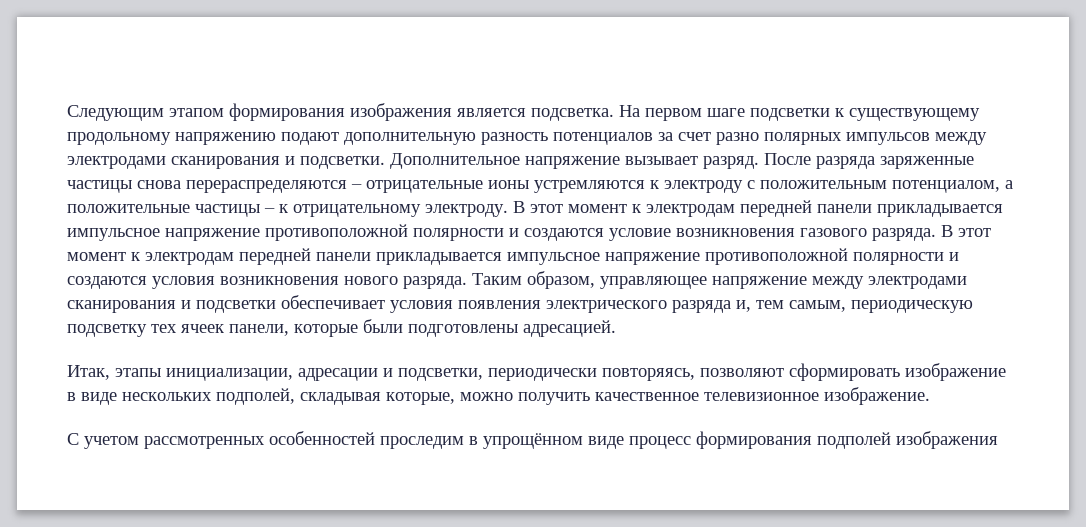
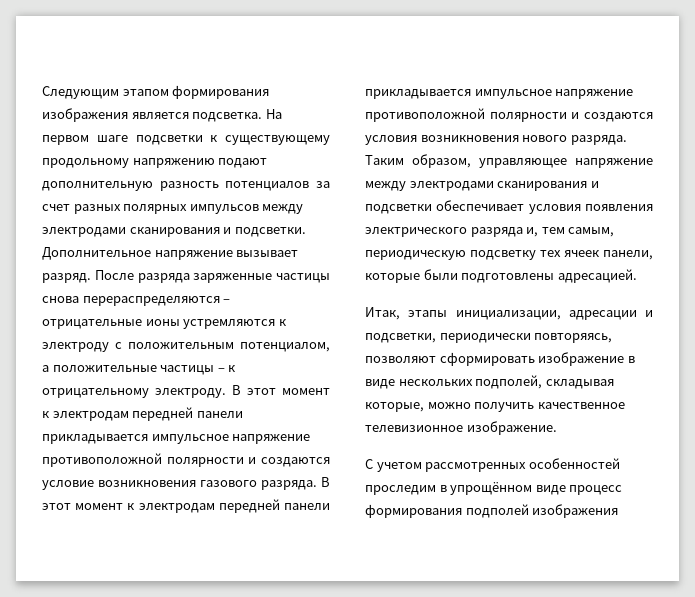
[716,132,759,145] разно -> [73,204,121,214] разных

